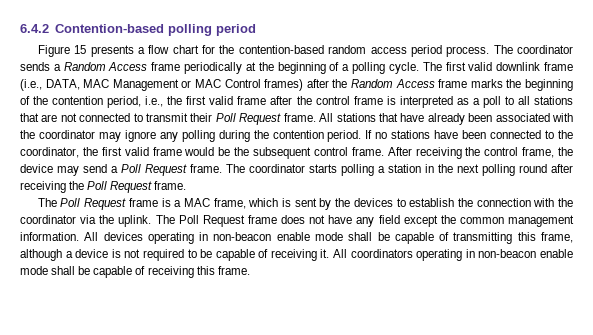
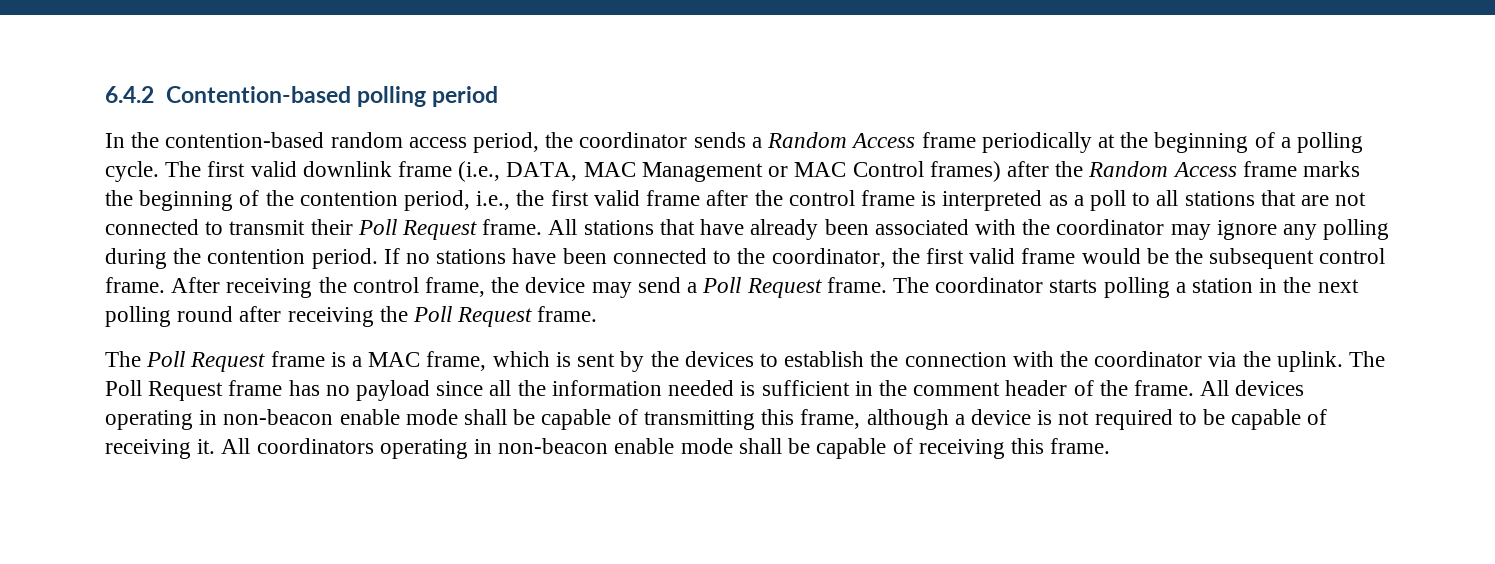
[37,45,215,57] Figure 15 presents a flow chart for -> [105,133,125,148] In
[410,45,513,57] period process. The -> [473,132,574,153] period, the
[281,215,574,227] [20,232,79,241] does not have any field except the common management information. -> [288,380,1194,401] has no payload since all the information needed is sufficient in the comment header of the frame.

